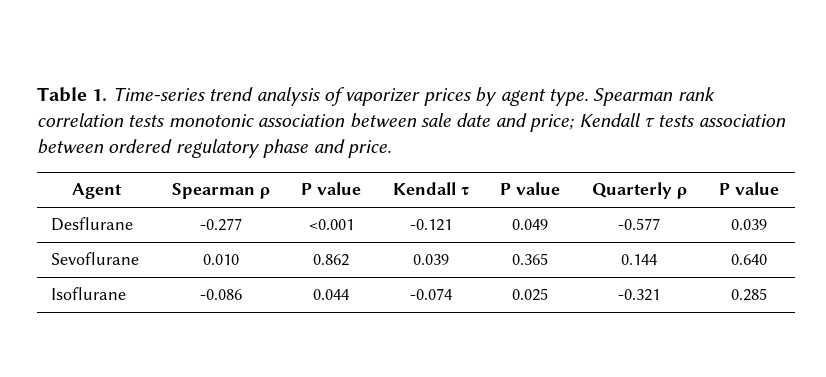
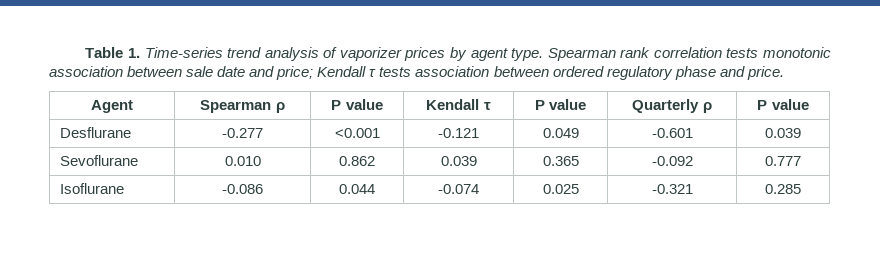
[618,218,660,230] -0.577 -> [651,128,693,138] -0.601
[621,254,657,265] [730,254,767,265] 0.144 | 0.640 -> [651,156,693,166] [765,156,801,166] -0.092 | 0.777

